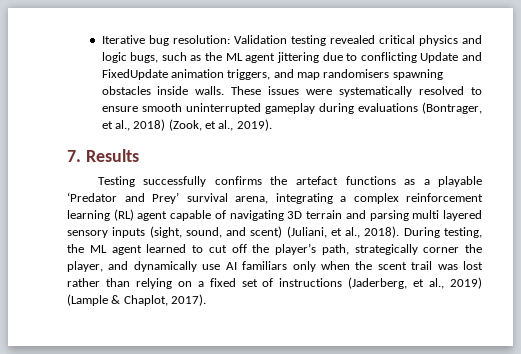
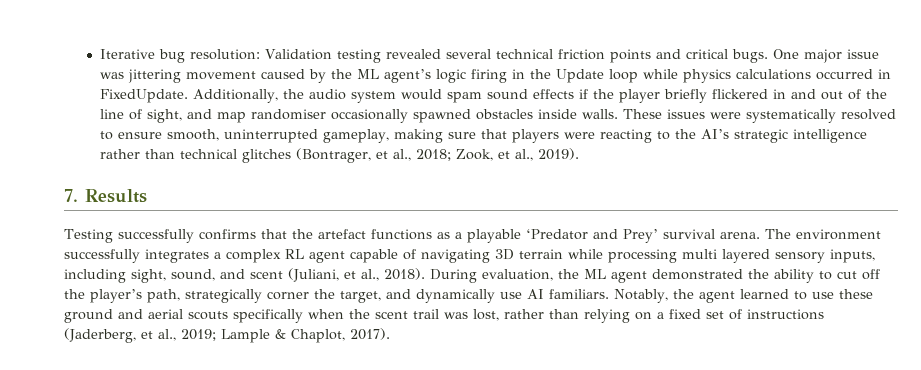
[378,35,482,46] [101,52,483,63] [101,69,443,80] critical physics and logic bugs, such as the ML agent jittering due to conflicting Update and FixedUpdate animation triggers, and map randomisers spawning -> [446,49,880,63] [100,69,892,83] [100,89,888,103] [100,109,472,123] several technical friction points and critical bugs. One major issue was jittering movement caused by the ML agent’s logic firing in the Update loop while physics calculations occurred in FixedUpdate. Additionally, the audio system would spam sound effects if the player briefly flickered in and out of the line of sight, and map randomiser occasionally spawned
[141,103,418,114] smooth uninterrupted gameplay during evaluations -> [167,129,868,143] [100,149,292,163] smooth, uninterrupted gameplay, making sure that players were reacting to the AI’s strategic intelligence rather than technical glitches
[133,119,202,131] 2018) (Zook, -> [416,149,494,161] 2018; Zook,
(262, 180) none -> [260,229,287,239] that
[235,193,483,204] [67,209,134,221] arena, integrating a complex reinforcement learning (RL) -> [719,229,881,240] [64,249,304,263] arena. The environment successfully integrates a complex RL
[345,210,409,221] and parsing -> [568,249,677,263] while processing
[112,226,182,238] inputs (sight, -> [830,249,875,263] [64,269,166,283] inputs, including sight,
[250,226,283,238] scent) -> [250,271,283,279] scent
[443,227,482,238] [67,244,187,255] testing, the ML agent learned -> [482,269,814,283] evaluation, the ML agent demonstrated the ability
[67,261,103,272] player, -> [340,291,381,303] target,
[242,261,316,272] familiars only -> [549,289,873,303] [64,309,303,323] familiars. Notably, the agent learned to use these ground and aerial scouts specifically
[463,261,484,270] lost -> [473,309,499,321] lost,
[450,277,482,289] [67,294,108,306] 2019) (Lample -> [181,329,270,343] 2019; Lample

